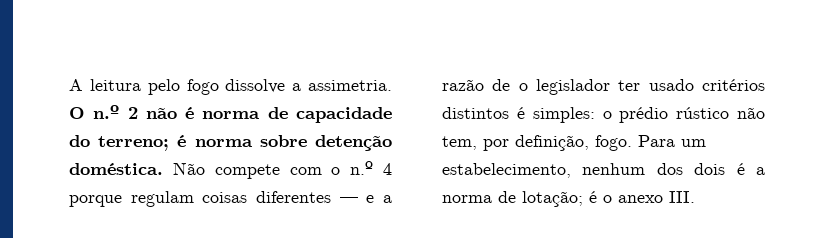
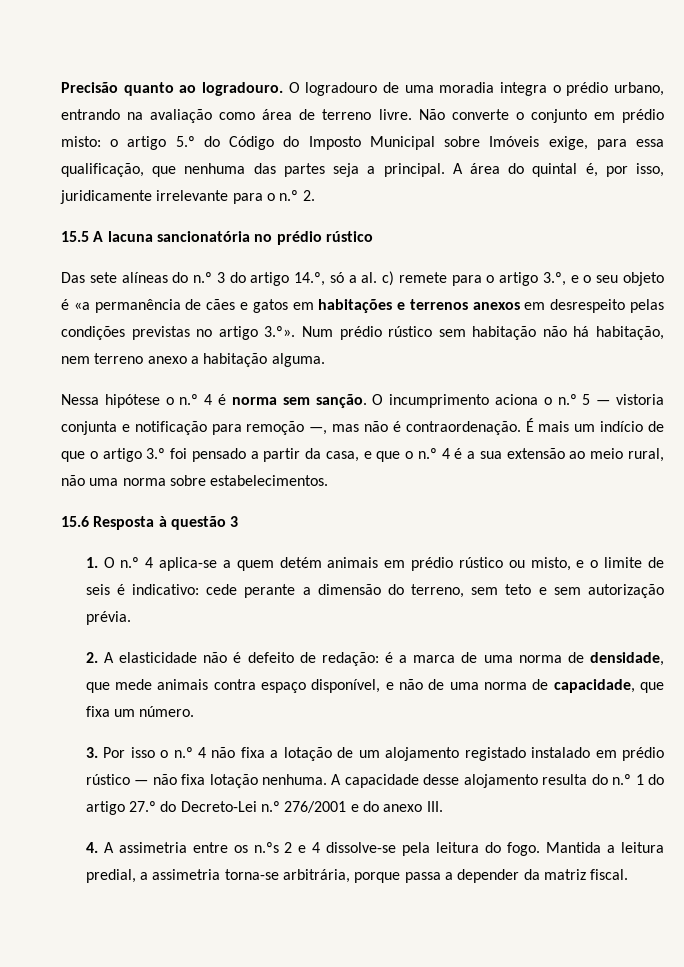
[69,79,392,95] [69,105,392,123] [69,135,392,151] [69,161,392,179] [69,191,393,207] [442,79,765,95] [442,107,765,123] [442,135,706,151] [442,163,765,178] [442,191,695,207] A leitura pelo fogo dissolve a assimetria. O n.º 2 não é norma de capacidade do terreno; é norma sobre detenção doméstica. Não compete com o n.º 4 porque regulam coisas diferentes — e a razão de o legislador ter usado critérios distintos é simples: o prédio rústico não tem, por definição, fogo. Para um estabelecimento, nenhum dos dois é a norma de lotação; é o anexo III. -> [61,82,664,96] [61,109,665,123] [61,136,665,150] [61,163,664,177] [60,190,315,204] [61,231,373,245] [61,271,665,286] [61,299,664,313] [61,326,664,340] [61,353,325,367] [61,394,664,408] [61,418,664,435] [61,448,664,462] [61,475,329,486] [61,516,239,530] [85,557,664,571] [85,584,664,598] [85,611,131,625] [85,652,664,666] [85,679,664,693] [85,706,195,717] [85,747,664,761] [85,774,665,788] [85,801,443,815] [85,842,664,856] [85,869,629,883] Precisão quanto ao logradouro. O logradouro de uma moradia integra o prédio urbano, entrando na avaliação como área de terreno livre. Não converte o conjunto em prédio misto: o artigo 5.º do Código do Imposto Municipal sobre Imóveis exige, para essa qualificação, que nenhuma das partes seja a principal. A área do quintal é, por isso, juridicamente irrelevante para o n.º 2. // 15.5 A lacuna sancionatória no prédio rústico // Das sete alíneas do n.º 3 do artigo 14.º, só a al. c) remete para o artigo 3.º, e o seu objeto é «a permanência de cães e gatos em habitações e terrenos anexos em desrespeito pelas condições previstas no artigo 3.º». Num prédio rústico sem habitação não há habitação, nem terreno anexo a habitação alguma. // Nessa hipótese o n.º 4 é norma sem sanção. O incumprimento aciona o n.º 5 — vistoria conjunta e notificação para remoção —, mas não é contraordenação. É mais um indício de que o artigo 3.º foi pensado a partir da casa, e que o n.º 4 é a sua extensão ao meio rural, não uma norma sobre estabelecimentos. // 15.6 Resposta à questão 3 // 1. O n.º 4 aplica-se a quem detém animais em prédio rústico ou misto, e o limite de seis é indicativo: cede perante a dimensão do terreno, sem teto e sem autorização prévia. // 2. A elasticidade não é defeito de redação: é a marca de uma norma de densidade, que mede animais contra espaço disponível, e não de uma norma de capacidade, que fixa um número. // 3. Por isso o n.º 4 não fixa a lotação de um alojamento registado instalado em prédio rústico — não fixa lotação nenhuma. A capacidade desse alojamento resulta do n.º 1 do artigo 27.º do Decreto-Lei n.º 276/2001 e do anexo III. // 4. A assimetria entre os n.ºs 2 e 4 dissolve-se pela leitura do fogo. Mantida a leitura predial, a assimetria torna-se arbitrária, porque passa a depender da matriz fiscal.

